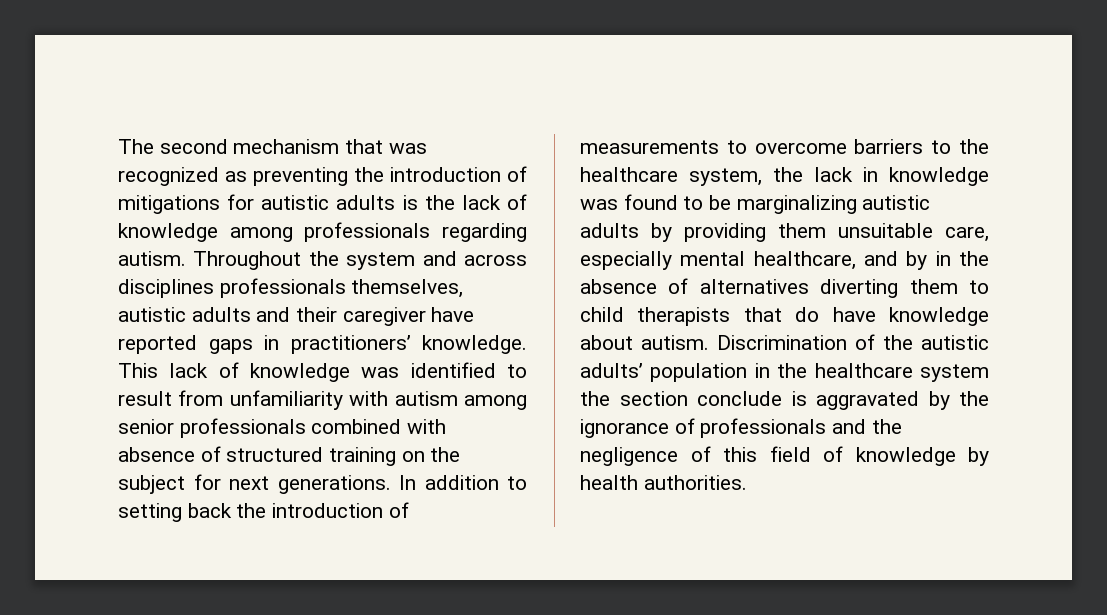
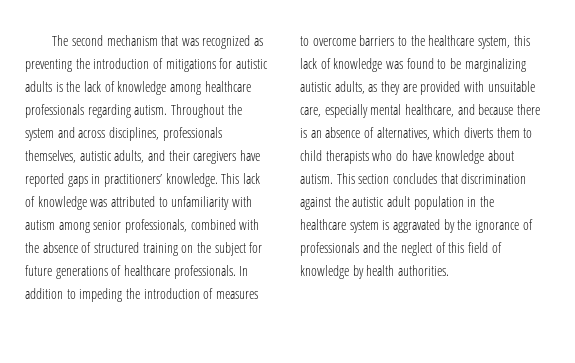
(293, 234) none -> [204,81,251,92] healthcare
[118,279,214,298] disciplines -> [108,127,159,141] disciplines,
[191,307,251,322] adults -> [114,150,145,163] adults,
[342,307,426,326] caregiver -> [193,151,237,164] caregivers
[410,362,527,378] [118,390,224,406] identified to result from -> [110,196,168,207] attributed to
[179,418,306,438] professionals -> [124,219,187,233] professionals,
(447, 426) none -> [25,242,39,253] the
[229,475,391,494] next generations. -> [25,265,236,279] future generations of healthcare professionals.
[118,502,409,522] [580,140,719,154] setting back the introduction of measurements -> [79,288,258,302] impeding the introduction of measures
[773,167,878,182] the lack in -> [513,35,530,46] [300,58,331,69] this lack of
[580,223,826,242] adults by providing them -> [334,81,484,95] adults, as they are provided with
[906,251,989,270] [580,278,899,298] by in the absence of alternatives diverting -> [478,104,540,115] [300,127,493,140] because there is an absence of alternatives, which diverts
[743,307,782,322] that -> [372,150,393,161] who
[717,334,875,350] Discrimination of -> [336,173,527,184] [300,197,331,210] This section concludes that discrimination against
[580,363,643,378] adults’ -> [386,196,410,207] adult
[580,391,782,406] the section conclude -> (379, 226) none
[580,447,678,466] negligence -> [400,242,432,256] neglect

